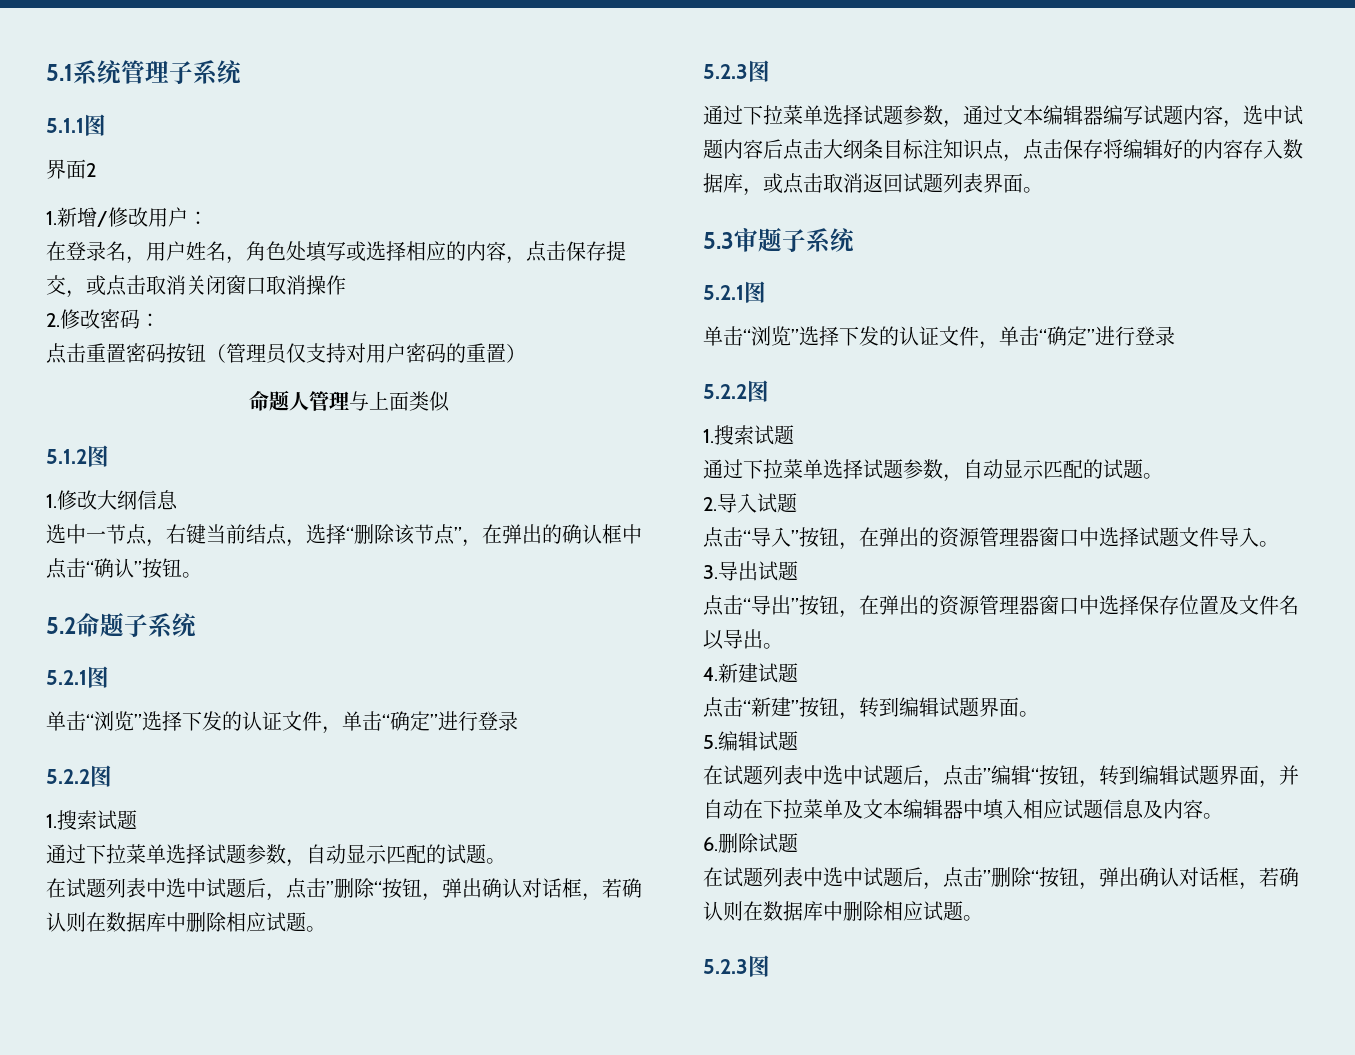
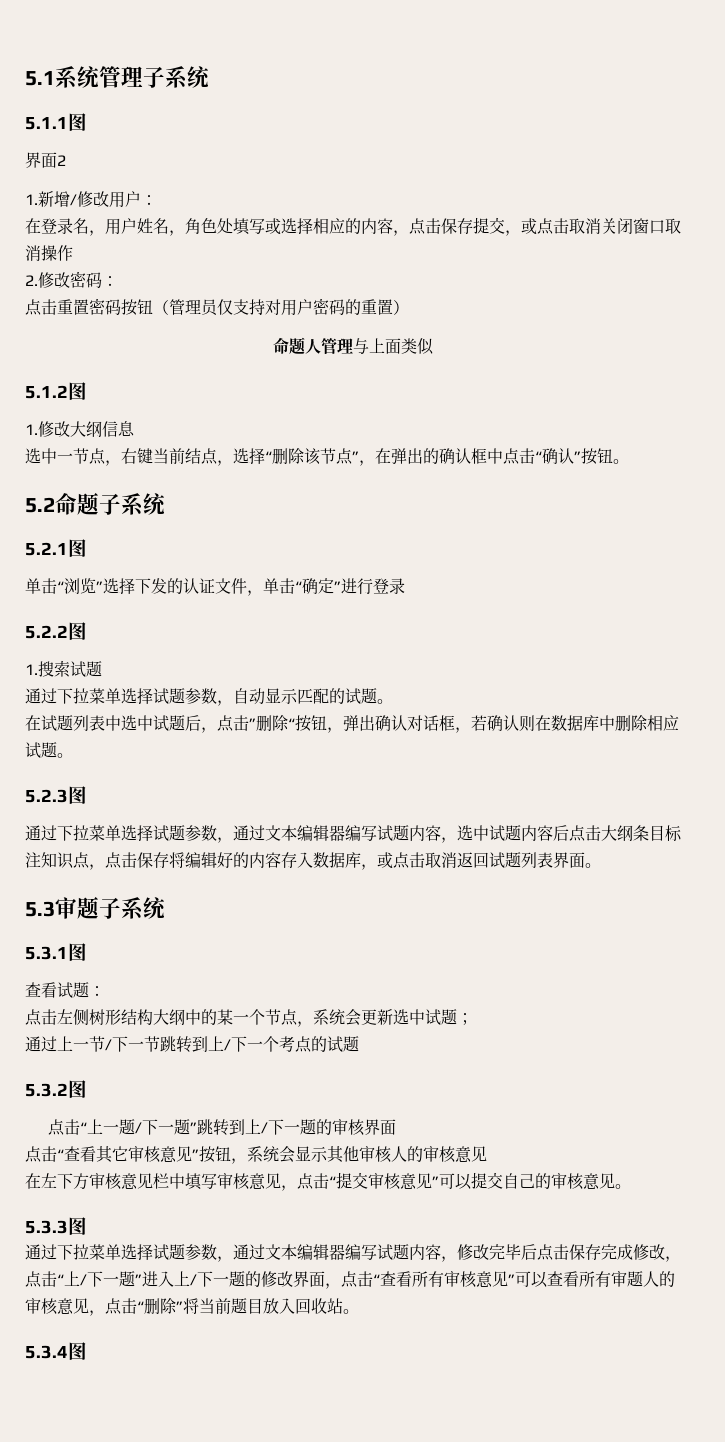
[703,281,766,303] [703,326,1175,349] [703,380,769,402] [703,425,794,445] [703,459,1163,482] [703,493,797,513] [703,527,1279,550] [703,561,798,581] [703,595,1299,618] [703,629,783,650] [703,663,798,683] [703,697,1039,720] [703,731,798,751] [703,765,1299,788] [703,799,1223,820] [703,833,798,853] [703,867,1299,890] [703,901,983,921] [703,959,748,974] 5.2.1图 // 单击“浏览”选择下发的认证文件，单击“确定”进行登录 // 5.2.2图 // 1.搜索试题 // 通过下拉菜单选择试题参数，自动显示匹配的试题。 // 2.导入试题 // 点击“导入”按钮，在弹出的资源管理器窗口中选择试题文件导入。 // 3.导出试题 // 点击“导出”按钮，在弹出的资源管理器窗口中选择保存位置及文件名以导出。 // 4.新建试题 // 点击“新建”按钮，转到编辑试题界面。 // 5.编辑试题 // 在试题列表中选中试题后，点击”编辑“按钮，转到编辑试题界面，并自动在下拉菜单及文本编辑器中填入相应试题信息及内容。 // 6.删除试题 // 在试题列表中选中试题后，点击”删除“按钮，弹出确认对话框，若确认则在数据库中删除相应试题。 // 5.2.3 -> [25,943,87,961] [25,982,105,998] [25,1009,473,1027] [25,1036,359,1053] [25,1080,87,1098] [48,1118,397,1136] [25,1145,487,1164] [25,1172,631,1191] [25,1217,87,1235] [25,1244,681,1262] [25,1270,675,1289] [25,1297,359,1316] [25,1345,68,1359] 5.3.1图 // 查看试题： // 点击左侧树形结构大纲中的某一个节点，系统会更新选中试题； // 通过上一节/下一节跳转到上/下一个考点的试题 // 5.3.2图 // 点击“上一题/下一题”跳转到上/下一题的审核界面 // 点击“查看其它审核意见”按钮，系统会显示其他审核人的审核意见 // 在左下方审核意见栏中填写审核意见，点击“提交审核意见”可以提交自己的审核意见。 // 5.3.3图 // 通过下拉菜单选择试题参数，通过文本编辑器编写试题内容，修改完毕后点击保存完成修改，点击“上/下一题”进入上/下一题的修改界面，点击“查看所有审核意见”可以查看所有审题人的审核意见，点击“删除”将当前题目放入回收站。 // 5.3.4

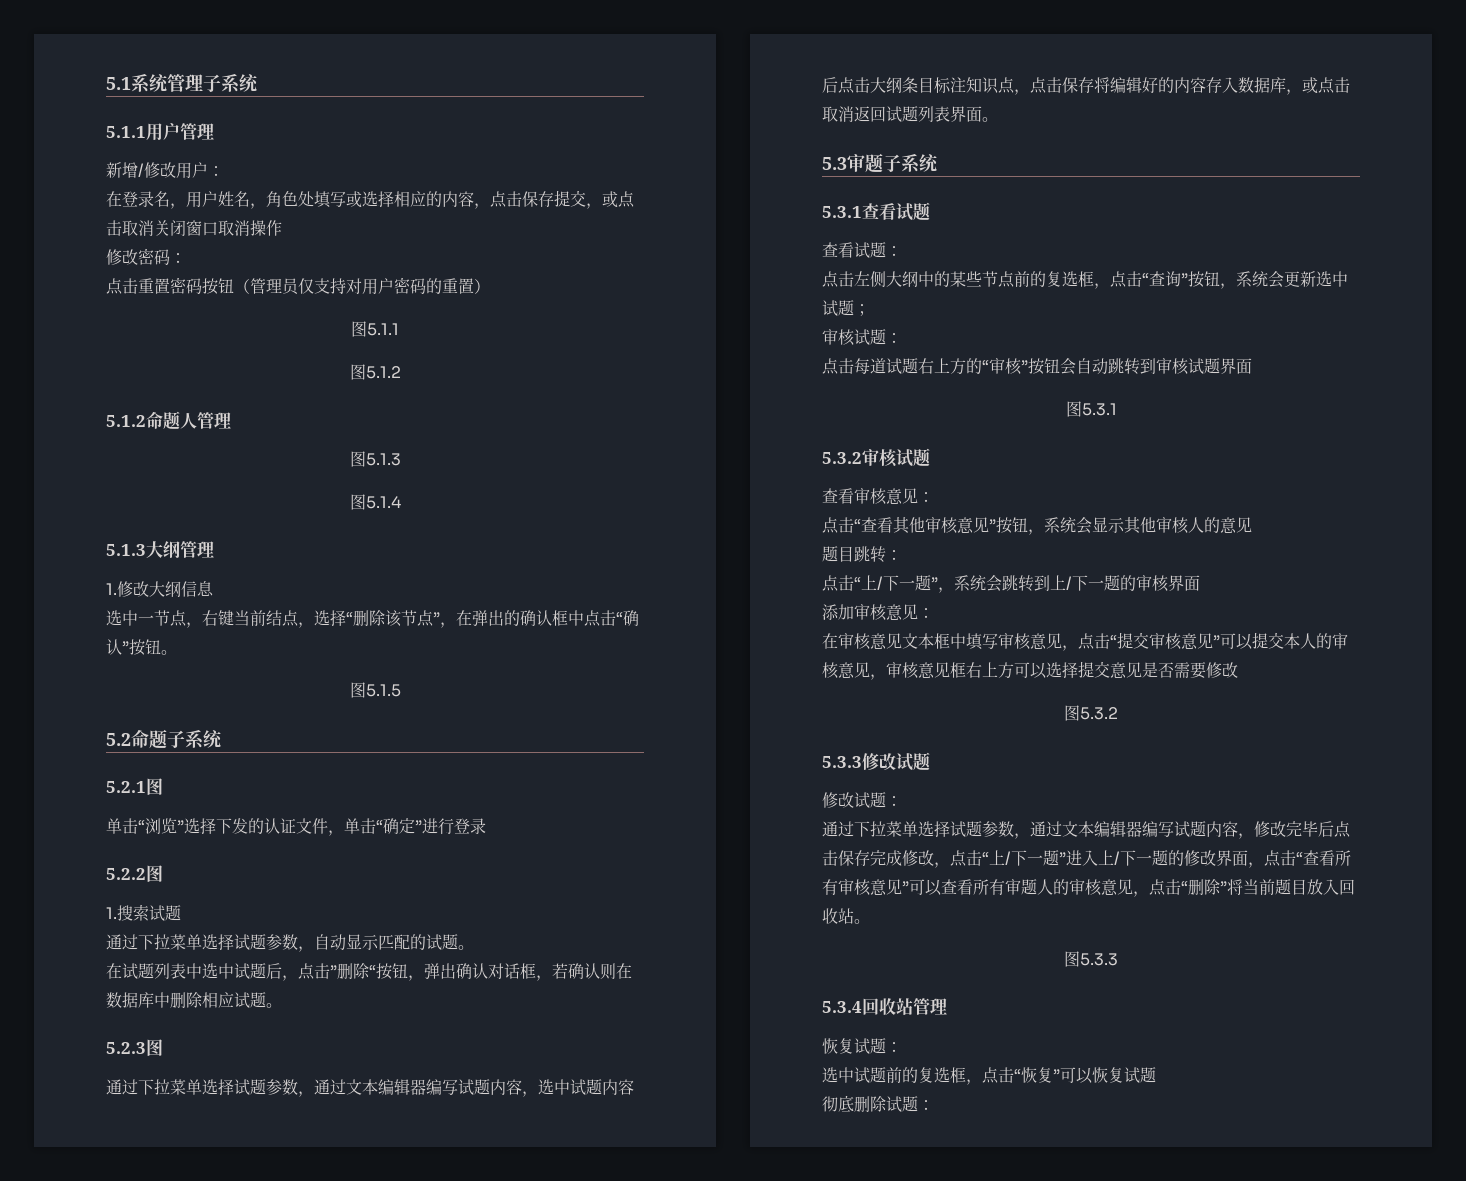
[68,113,87,131] [25,152,66,168] [25,194,38,205] 图 // 界面2 // 1. -> [146,122,214,141] 用户管理 //
[25,275,38,286] 2. -> (282, 228) none
(409, 307) none -> [351,321,399,337] [349,364,401,380] [106,415,146,427] 图5.1.1 // 图5.1.2 // 5.1.2
[353,338,434,355] [25,382,87,400] 与上面类似 // 5.1.2图 -> [349,451,401,467] [349,494,401,510] [106,541,214,558] // 图5.1.3 // 图5.1.4 // 5.1.3大纲管理
(629, 461) none -> [349,682,401,698] // 图5.1.5
[68,943,87,961] 图 -> [862,202,930,221] 查看试题
[89,1009,153,1025] 树形结构 -> (886, 279) none
[233,1009,298,1026] 一个节点 -> [966,271,1220,289] 些节点前的复选框，点击“查询”按钮
[25,1036,359,1053] [25,1080,87,1098] [48,1118,397,1136] 通过上一节/下一节跳转到上/下一个考点的试题 // 5.3.2图 // 点击“上一题/下一题”跳转到上/下一题的审核界面 -> [822,328,902,346] [822,357,1252,375] [1065,401,1117,417] [822,448,930,467] [822,487,934,505] 审核试题： // 点击每道试题右上方的“审核”按钮会自动跳转到审核试题界面 // 图5.3.1 // 5.3.2审核试题 // 查看审核意见：
[112,1146,128,1161] 它 -> [909,517,925,533] 他
[423,1145,487,1163] [25,1172,169,1190] 审核意见 // 在左下方审核意见栏 -> [1220,517,1252,534] [822,546,902,563] [822,574,1200,593] [822,603,934,621] [822,632,950,650] 意见 // 题目跳转： // 点击“上/下一题”，系统会跳转到上/下一题的审核界面 // 添加审核意见： // 在审核意见文本框
[503,1172,631,1190] [25,1217,87,1235] 自己的审核意见。 // 5.3.3图 -> [1284,632,1348,649] [822,661,1238,680] [1064,705,1118,721] [822,752,930,771] [822,792,902,808] 本人的审核意见，审核意见框右上方可以选择提交意见是否需要修改 // 图5.3.2 // 5.3.3修改试题 // 修改试题：
(359, 1311) none -> [1064,951,1118,967] // 图5.3.3
[68,1342,87,1360] 图 -> [862,998,947,1015] [822,1038,902,1054] [822,1067,1156,1085] [822,1095,934,1112] 回收站管理 // 恢复试题： // 选中试题前的复选框，点击“恢复”可以恢复试题 // 彻底删除试题：

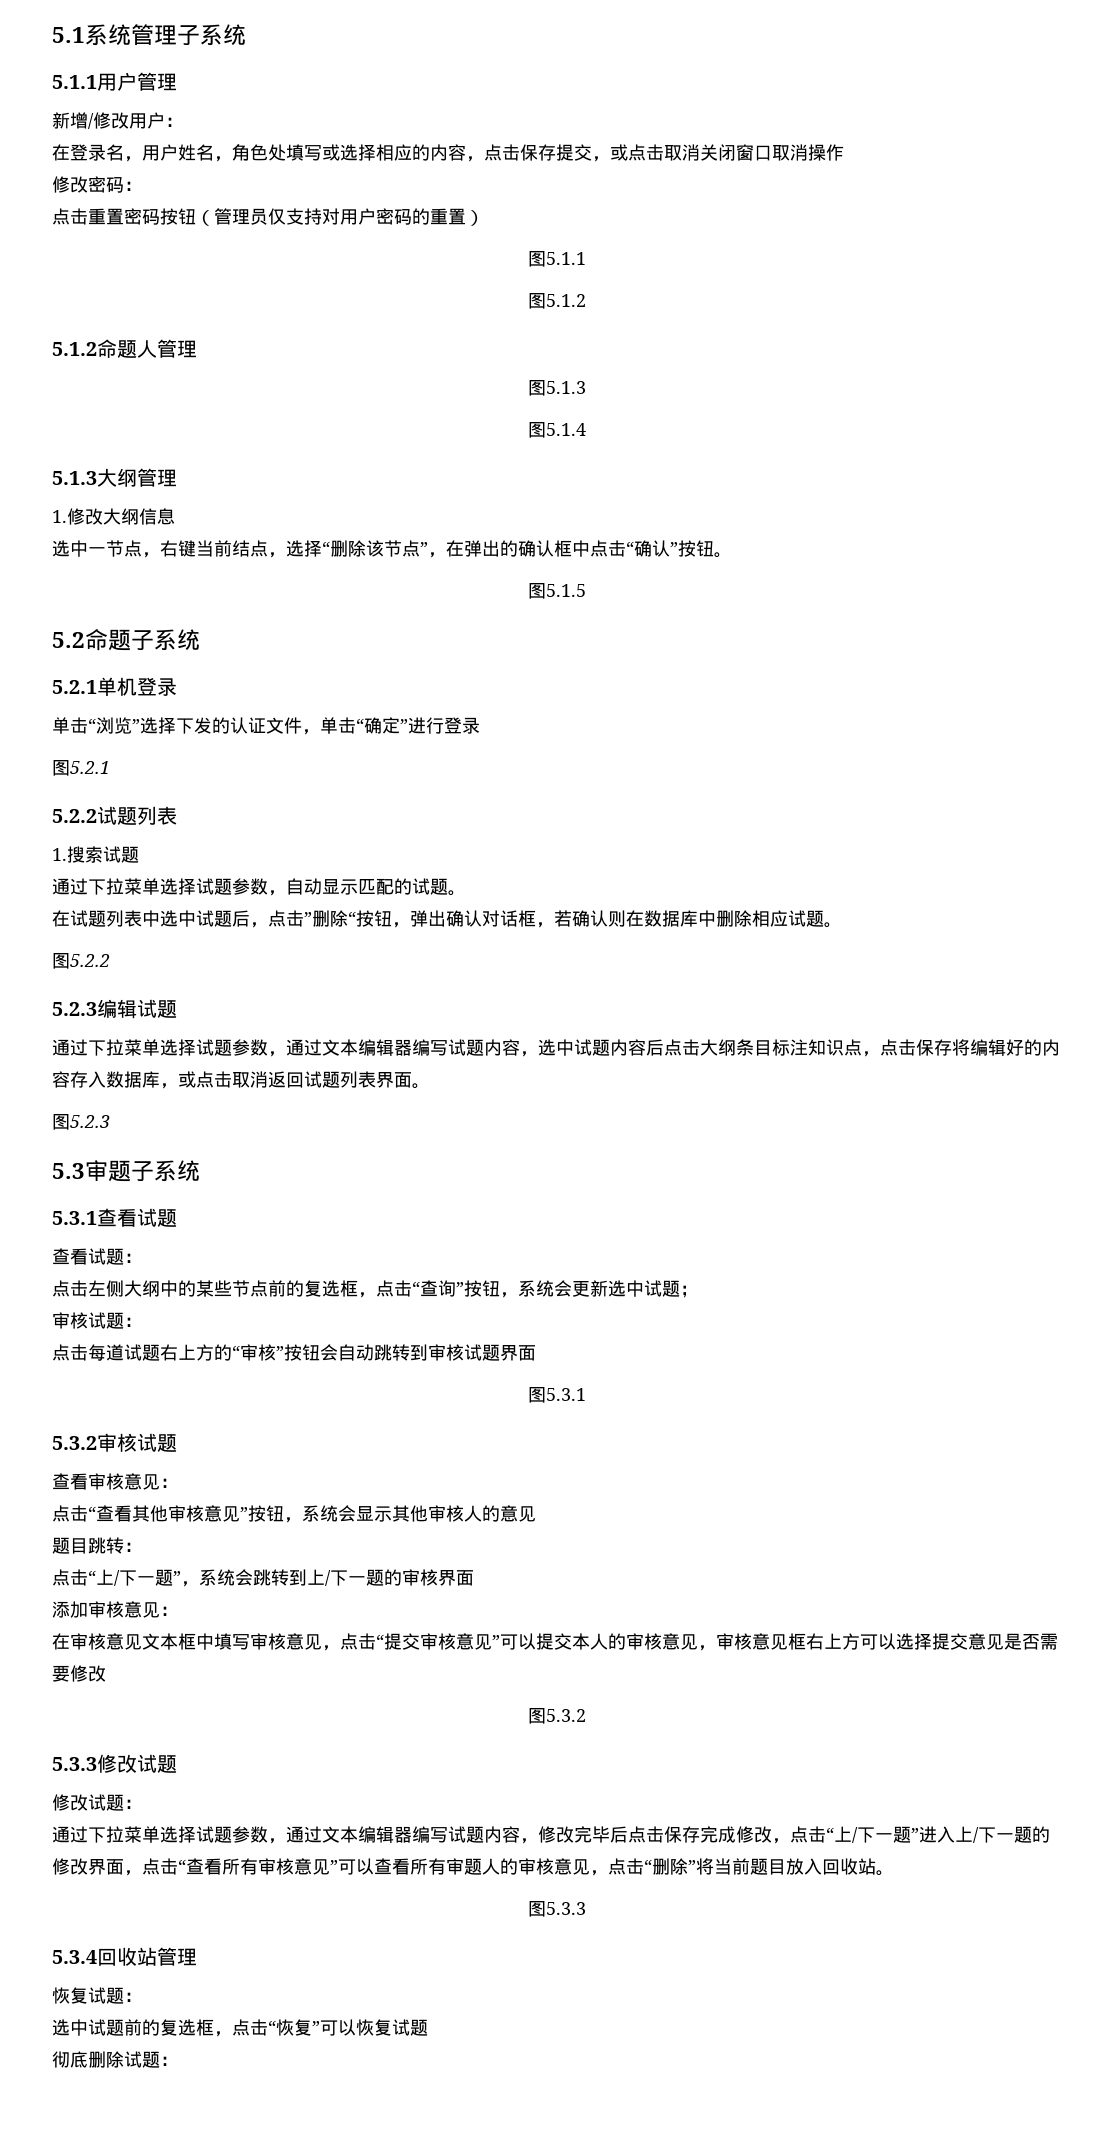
[146,778,163,795] 图 -> [97,677,177,696] 单机登录
[106,865,163,882] // 5.2.2图 -> [52,760,110,776] [52,806,177,825] // 图5.2.1 // 5.2.2试题列表
[106,1039,163,1056] // 5.2.3图 -> [52,953,110,969] [52,999,177,1019] // 图5.2.2 // 5.2.3编辑试题
(998, 119) none -> [52,1114,110,1130] // 图5.2.3

